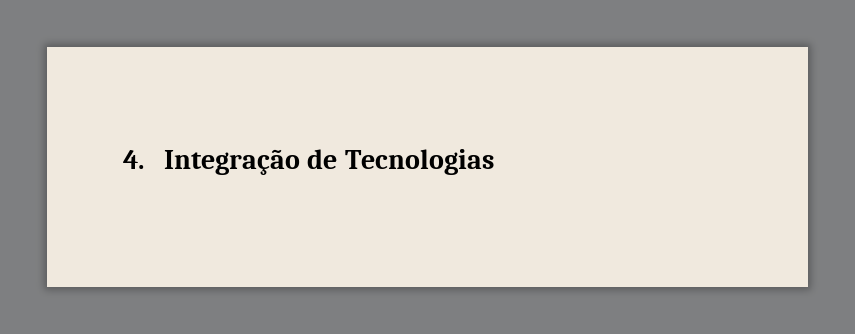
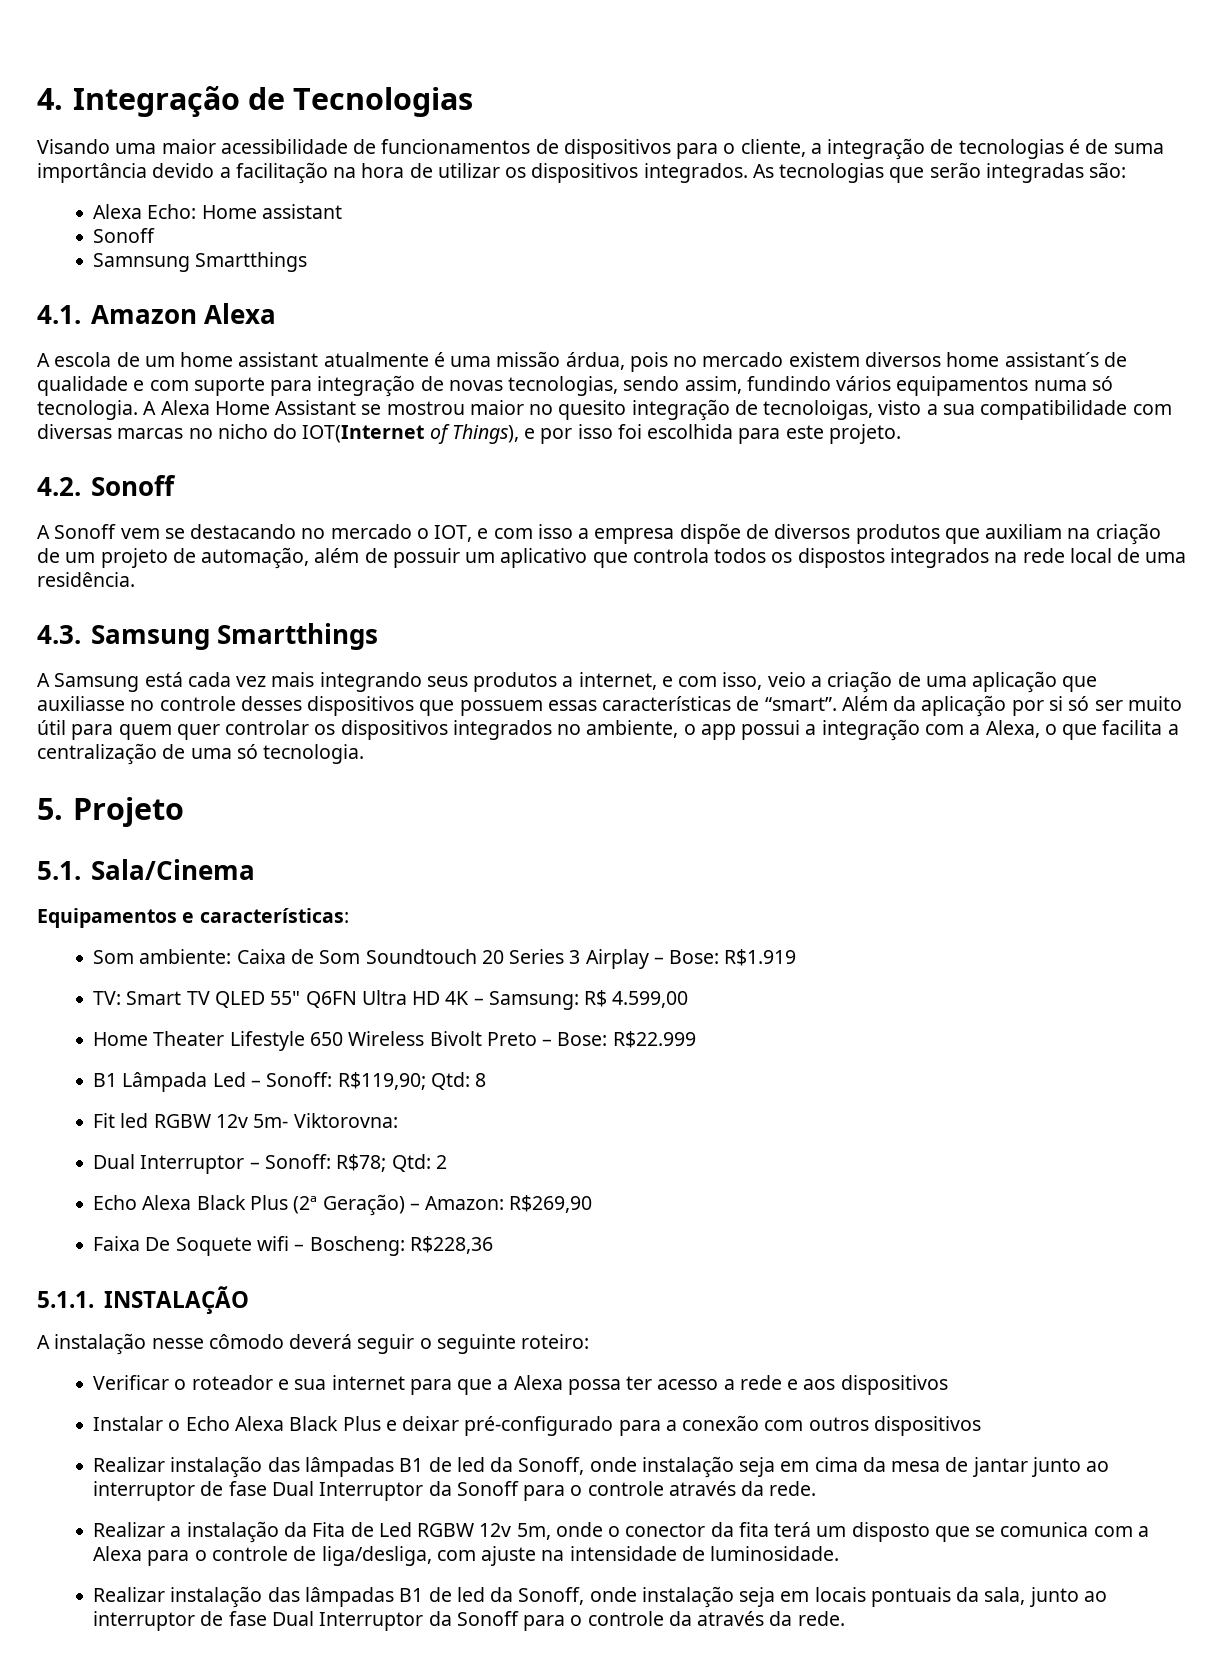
(494, 162) none -> [37,138,1164,160] [37,162,1127,184] [93,204,342,219] [93,228,156,243] [93,252,308,272] [37,303,276,324] [37,351,1127,372] [37,375,1113,397] [37,399,1172,421] [37,424,901,444] [37,475,176,496] [37,523,1161,545] [37,547,1187,569] [37,572,135,587] [37,623,378,650] [37,671,1098,693] [37,695,1182,717] [37,719,1179,741] [37,743,365,765] [37,797,184,827] [37,859,255,880] [37,908,349,928] [93,949,797,969] [93,990,689,1010] [93,1031,696,1051] [93,1072,487,1092] [93,1113,398,1128] [93,1154,447,1174] [93,1194,593,1216] [93,1236,493,1256] [37,1286,249,1314] [37,1333,590,1355] [93,1375,948,1395] [93,1415,981,1436] [93,1456,1110,1478] [93,1481,817,1501] [93,1521,1150,1543] [93,1546,840,1566] [93,1586,1107,1608] [93,1611,845,1631] // Visando uma maior acessibilidade de funcionamentos de dispositivos para o cliente, a integração de tecnologias é de suma importância devido a facilitação na hora de utilizar os dispositivos integrados. As tecnologias que serão integradas são: // Alexa Echo: Home assistant // Sonoff // Samnsung Smartthings // 4.1. Amazon Alexa // A escola de um home assistant atualmente é uma missão árdua, pois no mercado existem diversos home assistant´s de qualidade e com suporte para integração de novas tecnologias, sendo assim, fundindo vários equipamentos numa só tecnologia. A Alexa Home Assistant se mostrou maior no quesito integração de tecnoloigas, visto a sua compatibilidade com diversas marcas no nicho do IOT(Internet of Things), e por isso foi escolhida para este projeto. // 4.2. Sonoff // A Sonoff vem se destacando no mercado o IOT, e com isso a empresa dispõe de diversos produtos que auxiliam na criação de um projeto de automação, além de possuir um aplicativo que controla todos os dispostos integrados na rede local de uma residência. // 4.3. Samsung Smartthings // A Samsung está cada vez mais integrando seus produtos a internet, e com isso, veio a criação de uma aplicação que auxiliasse no controle desses dispositivos que possuem essas características de “smart”. Além da aplicação por si só ser muito útil para quem quer controlar os dispositivos integrados no ambiente, o app possui a integração com a Alexa, o que facilita a centralização de uma só tecnologia. // 5. Projeto // 5.1. Sala/Cinema // Equipamentos e características: // Som ambiente: Caixa de Som Soundtouch 20 Series 3 Airplay – Bose: R$1.919 // TV: Smart TV QLED 55" Q6FN Ultra HD 4K – Samsung: R$ 4.599,00 // Home Theater Lifestyle 650 Wireless Bivolt Preto – Bose: R$22.999 // B1 Lâmpada Led – Sonoff: R$119,90; Qtd: 8 // Fit led RGBW 12v 5m- Viktorovna: // Dual Interruptor – Sonoff: R$78; Qtd: 2 // Echo Alexa Black Plus (2ª Geração) – Amazon: R$269,90 // Faixa De Soquete wifi – Boscheng: R$228,36 // 5.1.1. INSTALAÇÃO // A instalação nesse cômodo deverá seguir o seguinte roteiro: // Verificar o roteador e sua internet para que a Alexa possa ter acesso a rede e aos dispositivos // Instalar o Echo Alexa Black Plus e deixar pré-configurado para a conexão com outros dispositivos // Realizar instalação das lâmpadas B1 de led da Sonoff, onde instalação seja em cima da mesa de jantar junto ao interruptor de fase Dual Interruptor da Sonoff para o controle através da rede. // Realizar a instalação da Fita de Led RGBW 12v 5m, onde o conector da fita terá um disposto que se comunica com a Alexa para o controle de liga/desliga, com ajuste na intensidade de luminosidade. // Realizar instalação das lâmpadas B1 de led da Sonoff, onde instalação seja em locais pontuais da sala, junto ao interruptor de fase Dual Interruptor da Sonoff para o controle da através da rede.

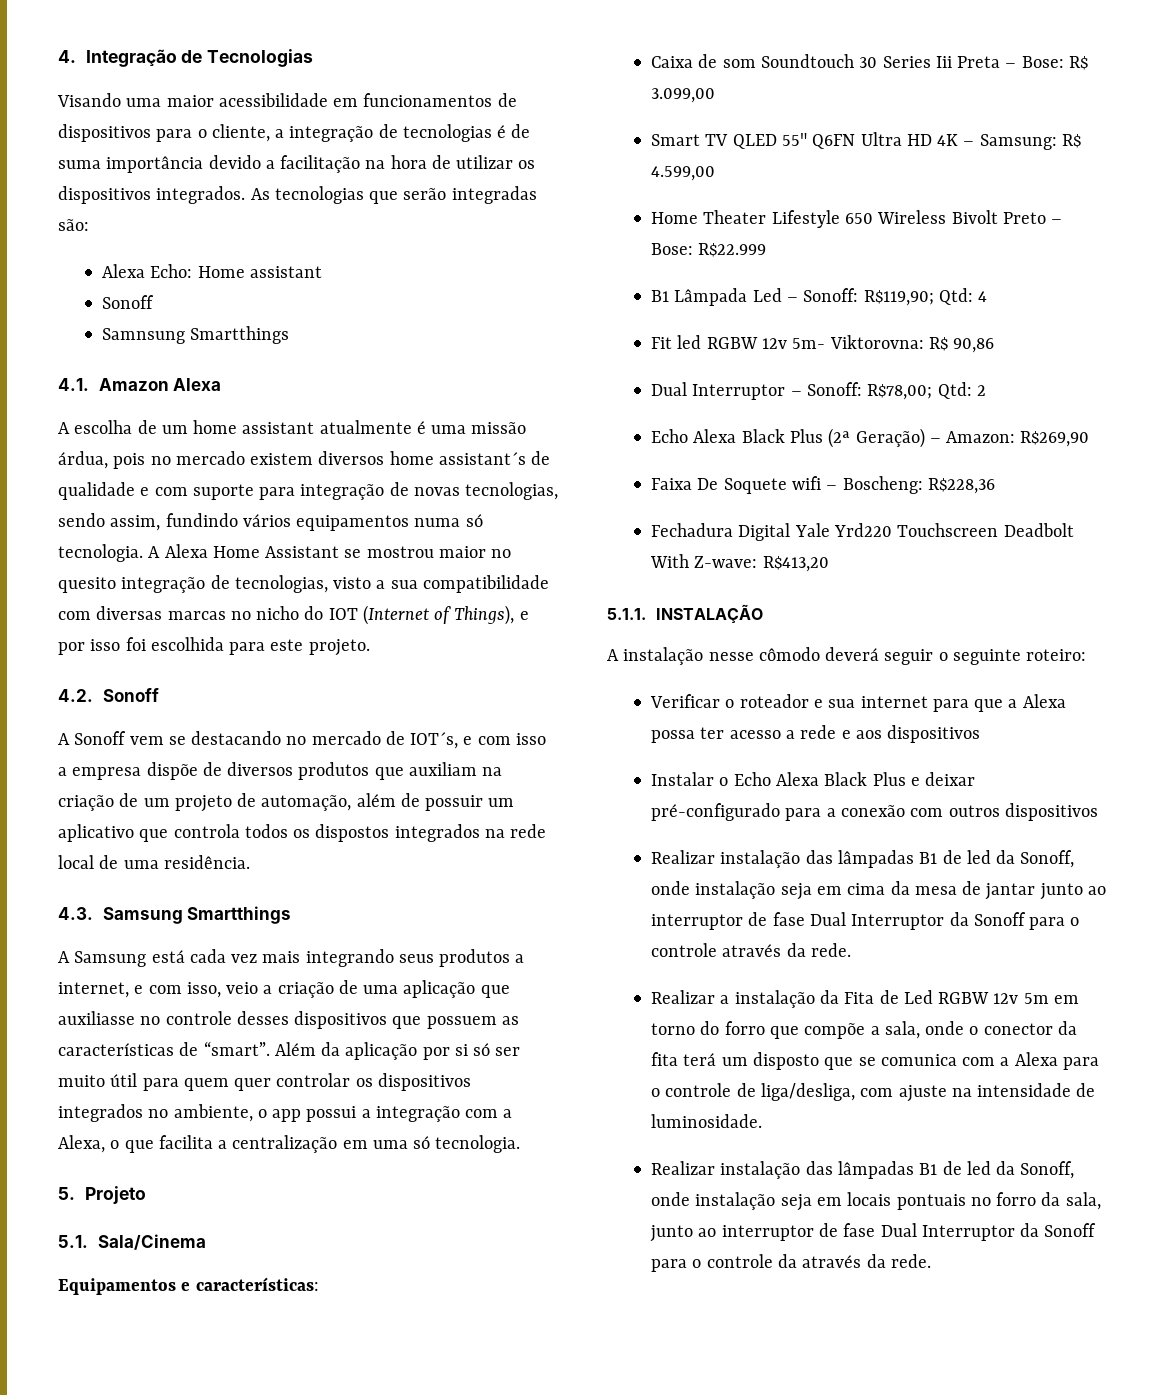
[353,139,377,154] de -> [333,98,359,107] em
[54,352,112,367] escola -> [74,420,133,434] escolha
[763,400,874,420] tecnoloigas, -> [234,575,328,593] tecnologias,
[302,425,425,443] IOT(Internet -> [328,605,429,625] IOT (Internet
[416,525,473,542] o IOT, -> [385,731,459,749] de IOT´s,
[547,700,597,711] essas -> [501,1016,519,1025] as
[162,744,186,759] de -> [342,1140,368,1149] em
[93,949,797,969] [93,991,122,1005] Som ambiente: Caixa de Som Soundtouch 20 Series 3 Airplay – Bose: R$1.919 // TV: -> [651,54,1088,70] [651,88,716,103] Caixa de som Soundtouch 30 Series Iii Preta – Bose: R$ 3.099,00 //
[475,1073,487,1087] 8 -> [978,291,988,302] 4
(398, 1120) none -> [928,337,995,353] R$ 90,86
[336,1154,387,1172] R$78; -> [867,384,933,400] R$78,00;
(493, 1245) none -> [651,523,1074,541] [650,554,829,572] // Fechadura Digital Yale Yrd220 Touchscreen Deadbolt With Z-wave: R$413,20
[516,1523,551,1540] 5m, -> [1023,993,1079,1004] [651,1021,920,1039] 5m em torno do forro que compõe a sala,
(951, 1597) none -> [970,1192,1037,1206] no forro

